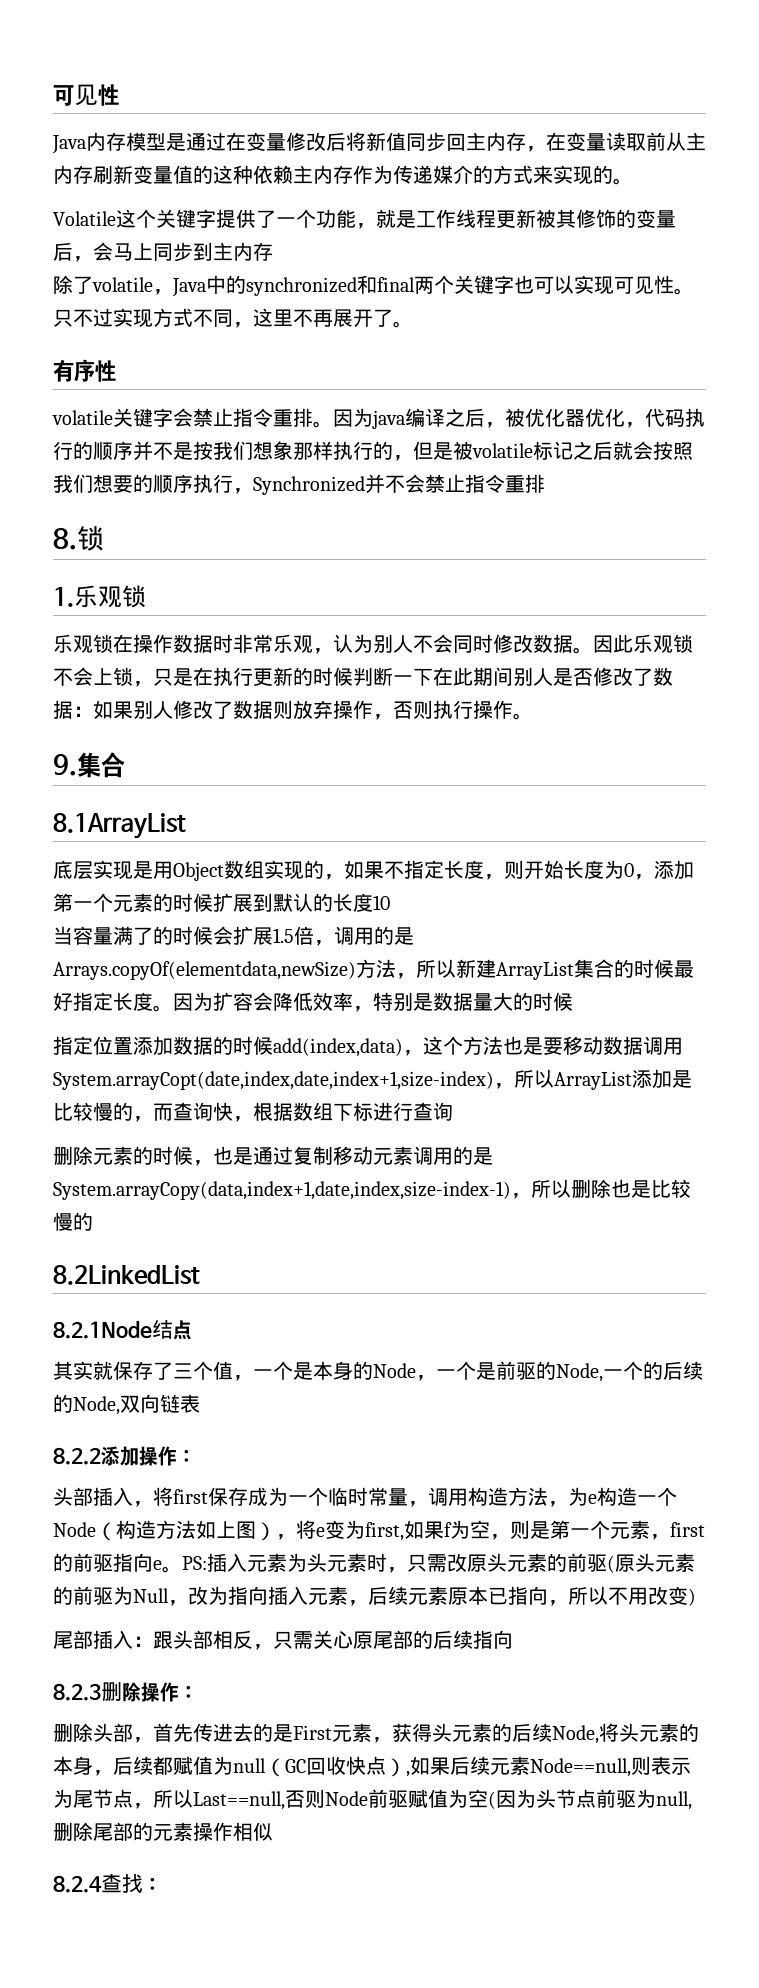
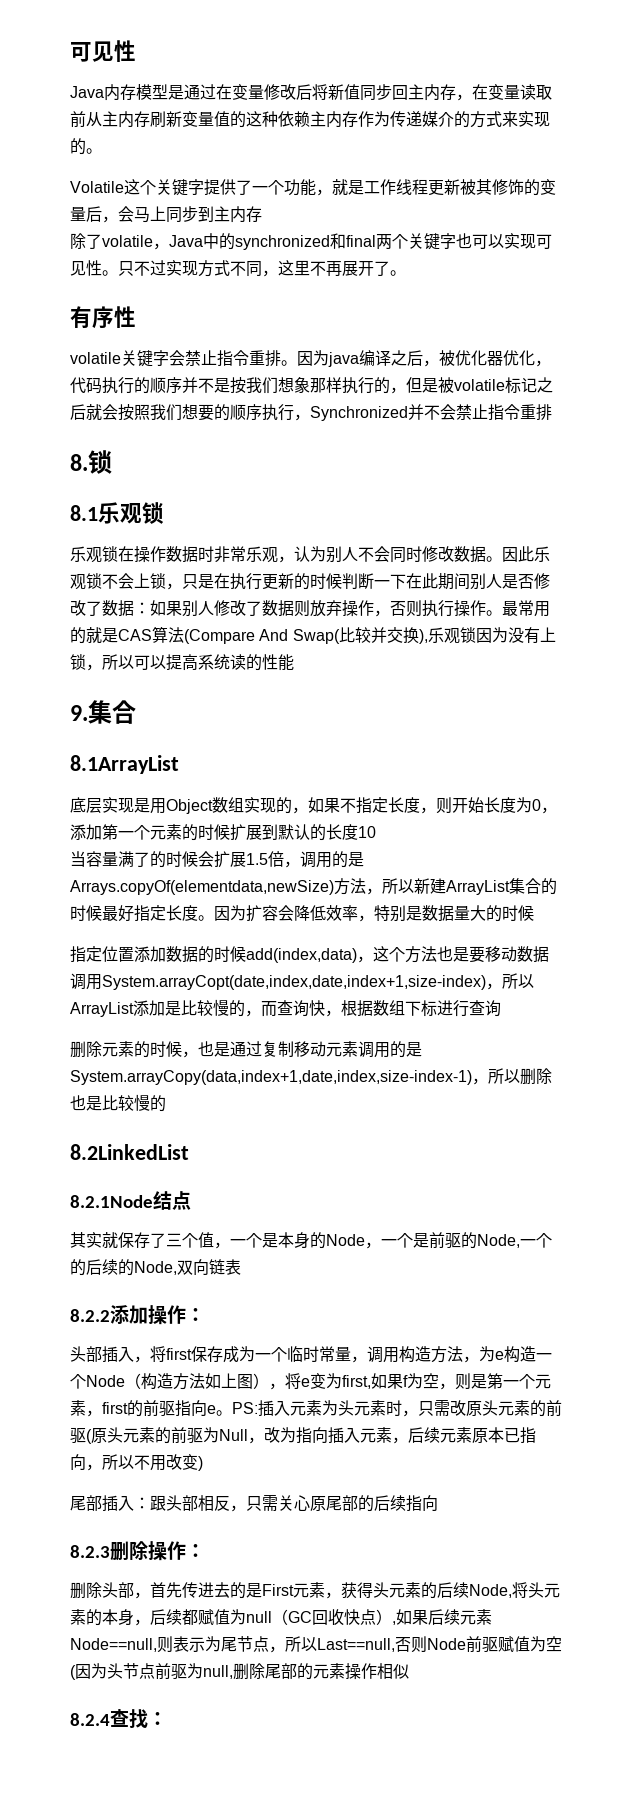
[53,587,74,607] 1. -> [70,505,98,521] 8.1
(533, 716) none -> [502,600,550,617] [70,626,556,644] [70,654,294,671] 最常用的就是CAS算法(Compare And Swap(比较并交换),乐观锁因为没有上锁，所以可以提高系统读的性能

